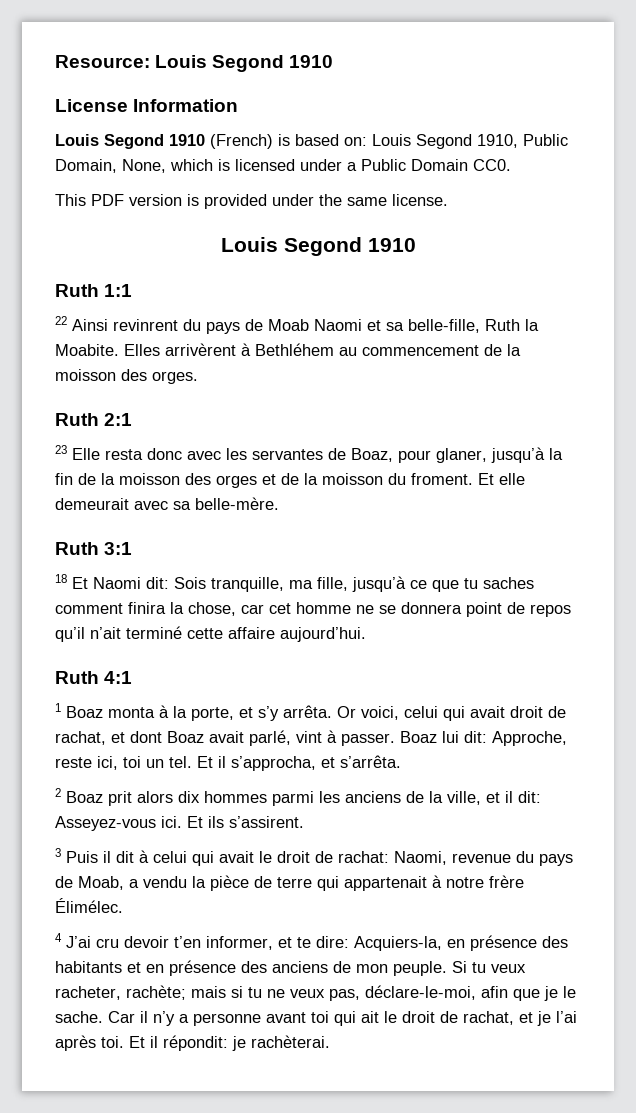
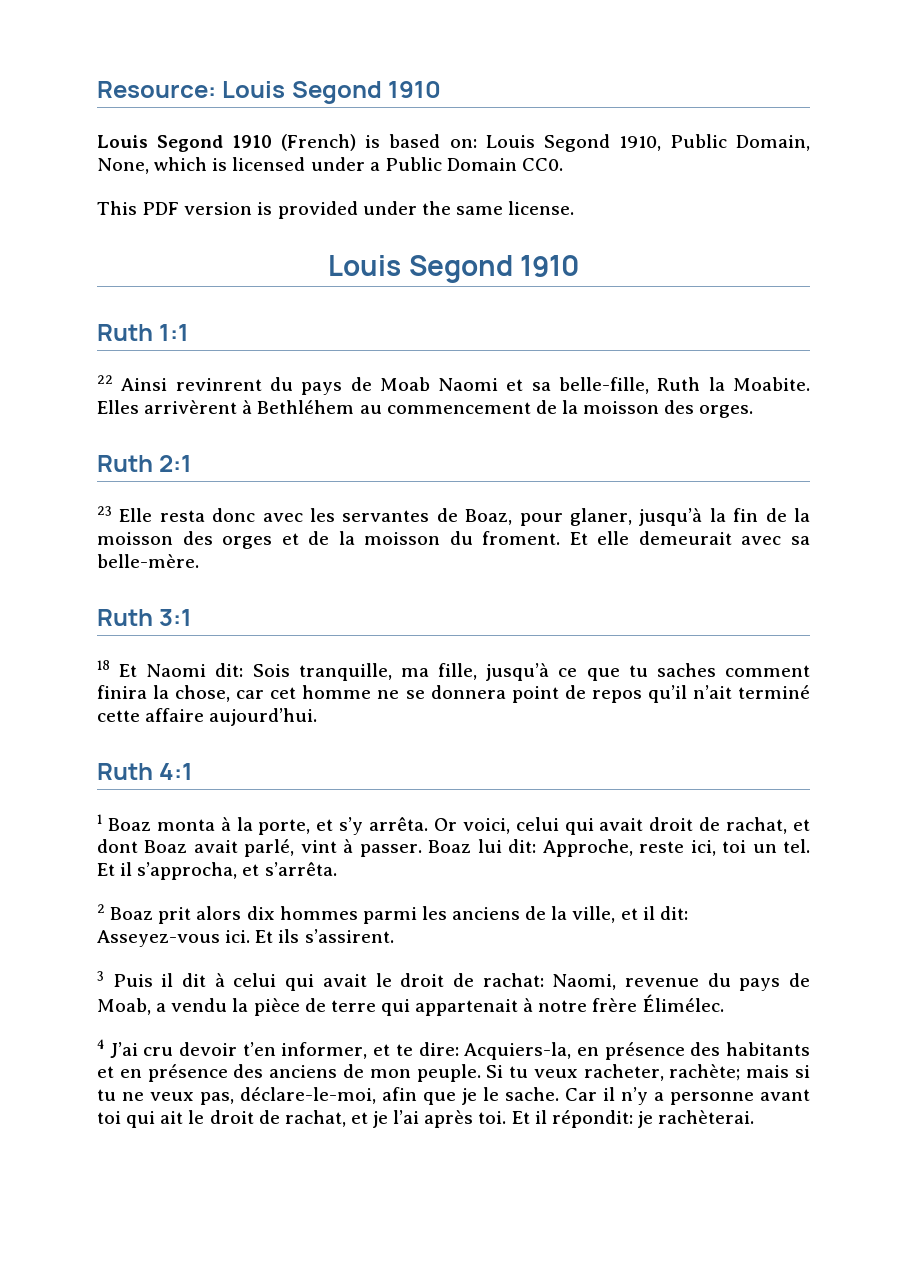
[55,99,239,112] // License Information -> (442, 89) none

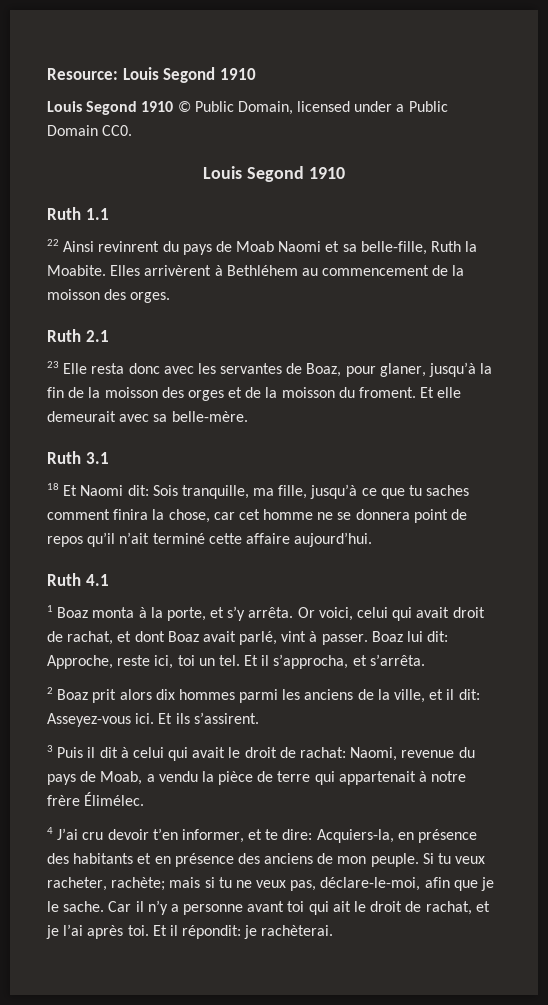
[281,134,811,152] [97,157,228,174] (French) is based on: Louis Segond 1910, Public Domain, None, which is -> [177,101,293,115] © Public Domain,
[97,201,575,219] // This PDF version is provided under the same license. -> (133, 130) none
[159,324,190,341] 1:1 -> [85,208,109,220] 1.1
[159,455,193,472] 2:1 -> [85,330,109,342] 2.1
[159,609,193,626] 3:1 -> [85,452,109,464] 3.1
[159,763,194,780] 4:1 -> [85,574,109,586] 4.1

